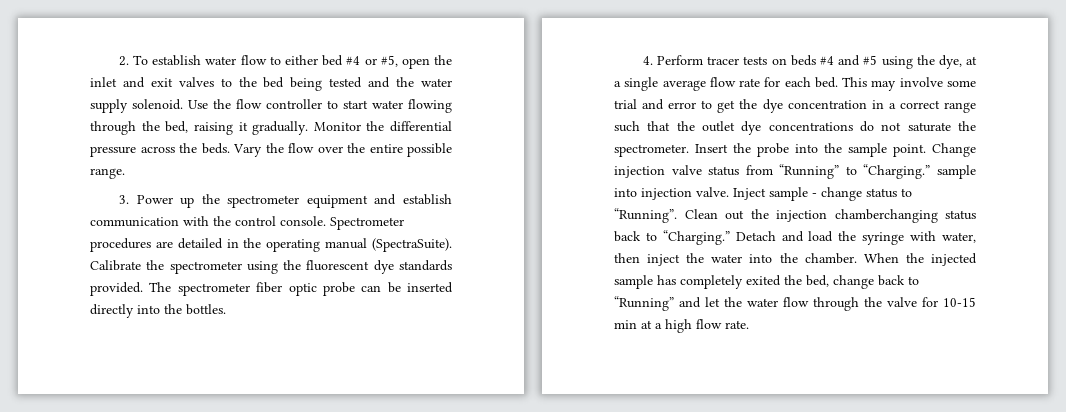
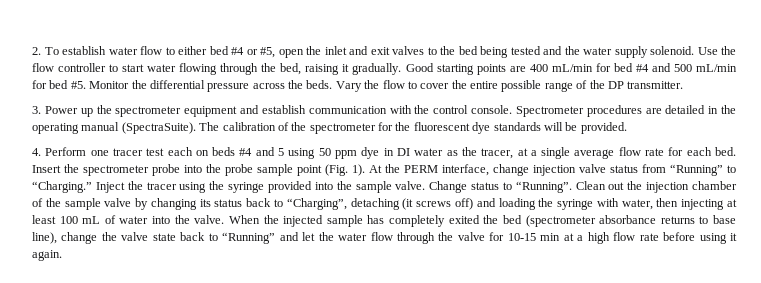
(309, 128) none -> [405,63,738,75] [32,80,86,89] Good starting points are 400 mL/min for bed #4 and 500 mL/min for bed #5.
[317,146,343,153] over -> [407,81,450,89] to cover
[90,168,125,179] range. -> [544,80,684,92] range of the DP transmitter.
[90,260,278,274] Calibrate the spectrometer using -> [199,122,393,134] The calibration of the spectrometer for
(452, 265) none -> [543,122,578,131] will be
[149,282,453,296] [90,304,226,318] [642,55,962,69] The spectrometer fiber optic probe can be inserted directly into the bottles. // 4. Perform tracer tests on beds #4 and #5 using the dye, -> [32,147,514,159] // 4. Perform one tracer test each on beds #4 and 5 using 50 ppm dye in DI water as the tracer,
[842,77,976,91] [614,99,976,113] [614,121,976,135] [614,144,689,157] This may involve some trial and error to get the dye concentration in a correct range such that the outlet dye concentrations do not saturate the spectrometer. -> (736, 151) none
(751, 148) none -> [83,165,149,176] spectrometer
[848,143,976,157] sample point. Change -> [225,164,529,176] probe sample point (Fig. 1). At the PERM interface, change
[937,165,976,179] [614,187,862,201] sample into injection valve. Inject sample - change -> [95,181,468,193] Inject the tracer using the syringe provided into the sample valve. Change
[834,209,976,223] [614,230,834,245] chamberchanging status back to “Charging.” Detach and load -> [692,181,738,190] [32,198,536,210] chamber of the sample valve by changing its status back to “Charging”, detaching (it screws off) and loading
[647,253,705,266] inject the -> [681,199,737,210] [32,215,116,224] injecting at least 100 mL of
[804,253,857,264] chamber. -> [194,215,225,224] valve.
[806,275,874,289] bed, change -> [502,215,736,227] [32,232,176,244] bed (spectrometer absorbance returns to base line), change the valve state
[725,320,749,329] rate. -> [639,232,737,244] [32,250,62,261] rate before using it again.

